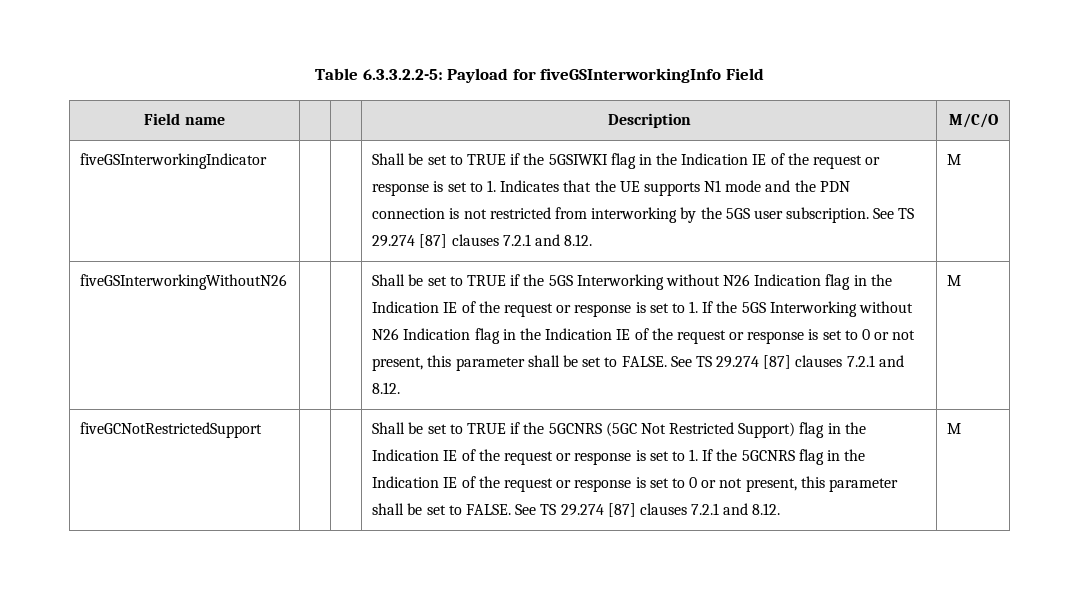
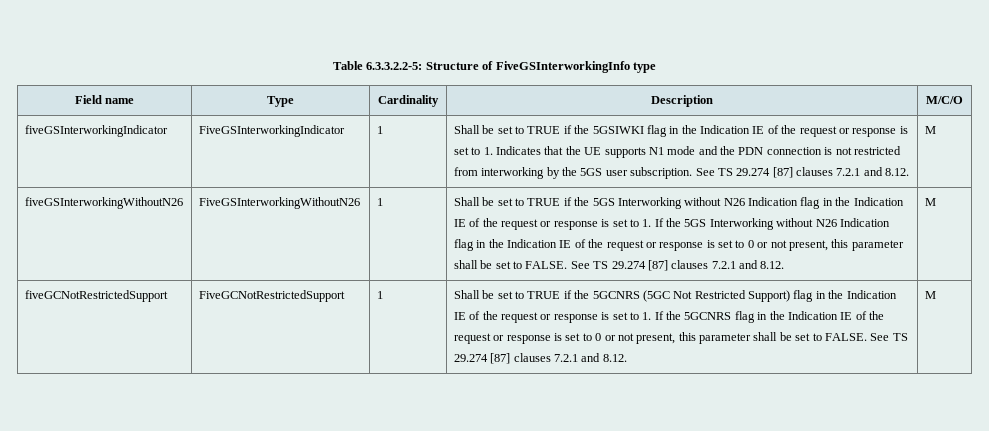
[447,68,764,83] Payload for fiveGSInterworkingInfo Field -> [425,61,656,73] Structure of FiveGSInterworkingInfo type
(225, 121) | -> [267,96,294,107] [378,95,439,107] Type | Cardinality
(268, 161) | -> [198,125,345,137] [376,126,383,134] FiveGSInterworkingIndicator | 1
(288, 282) | -> [198,197,360,209] [376,198,383,206] FiveGSInterworkingWithoutN26 | 1
(263, 430) | -> [198,290,345,302] [376,291,383,299] FiveGCNotRestrictedSupport | 1

